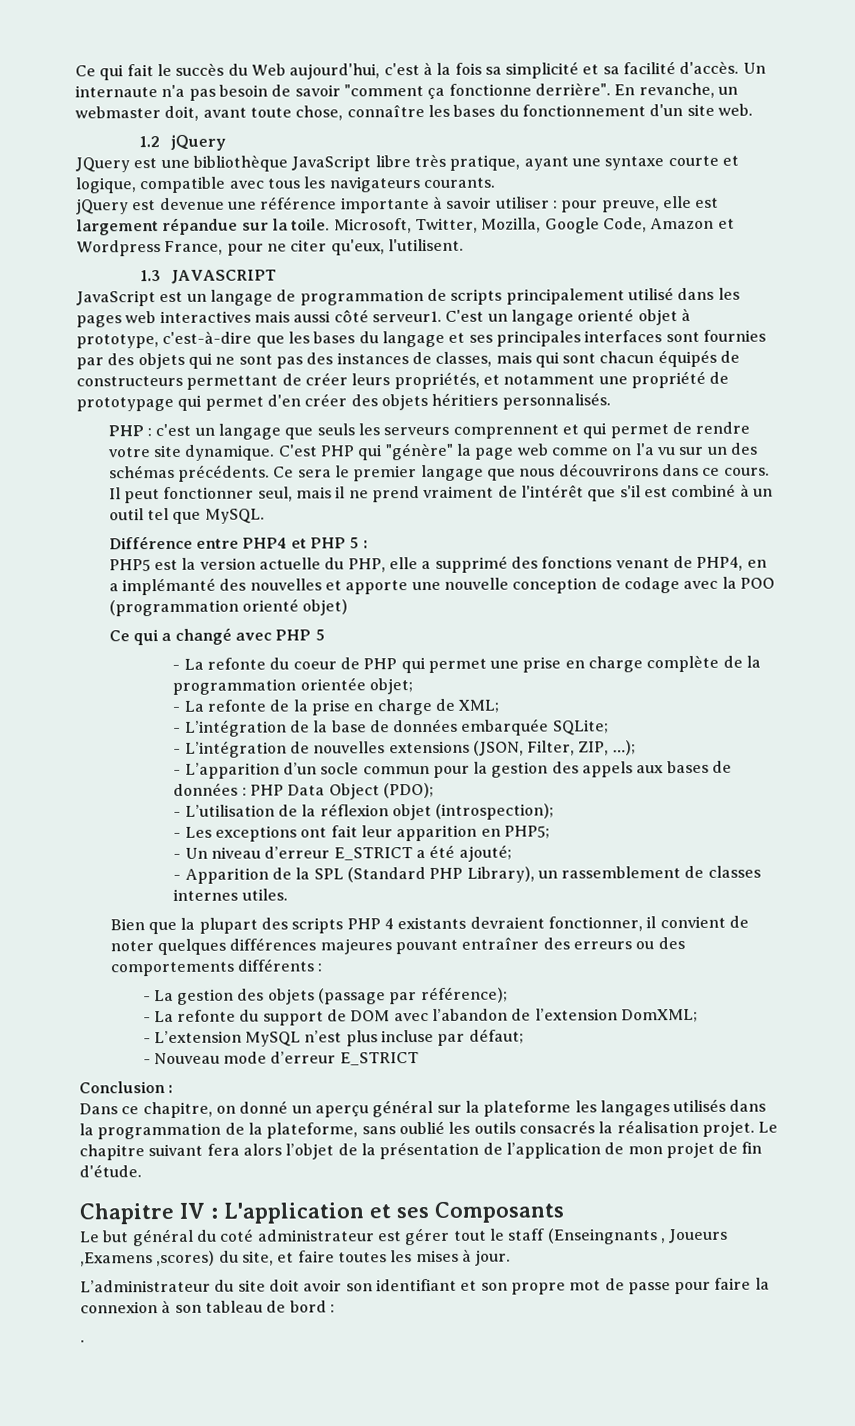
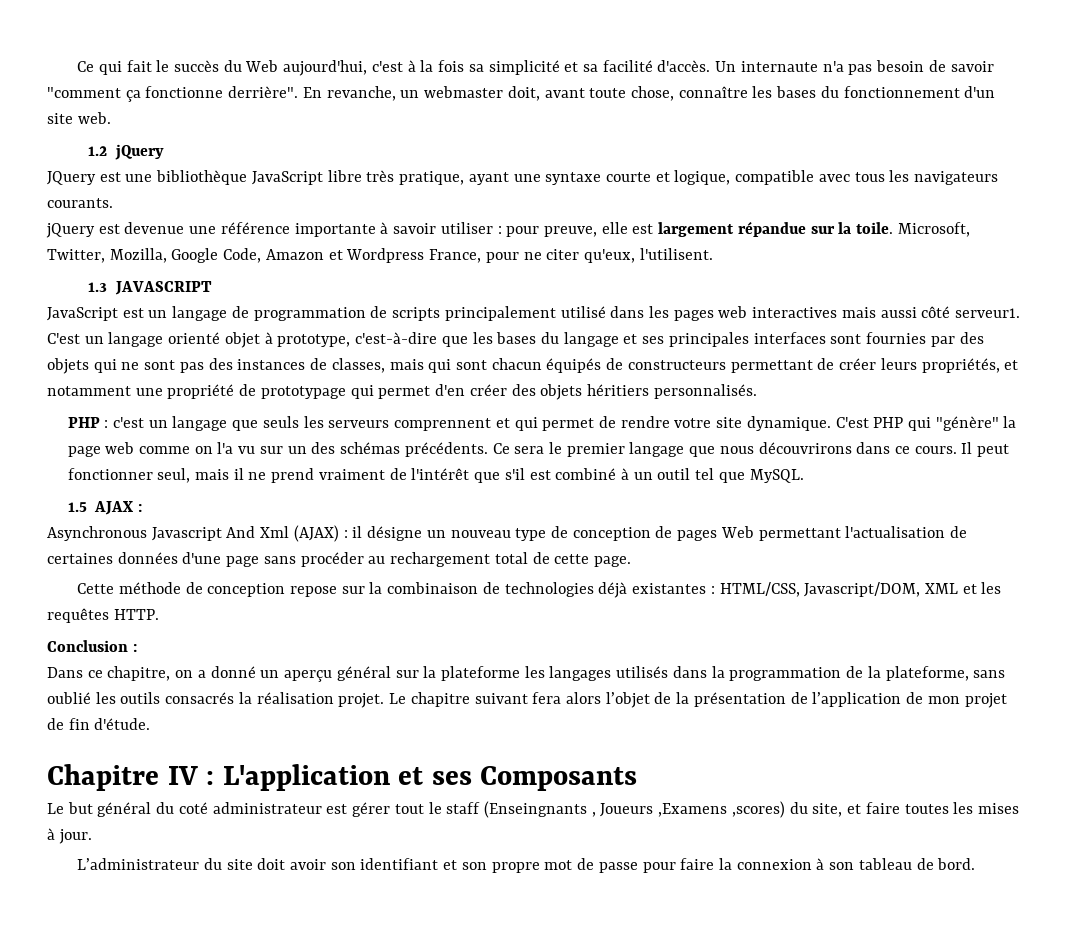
[108,535,368,550] [108,555,767,573] [108,576,775,596] [108,598,349,617] [108,627,325,646] [172,655,762,674] [172,677,413,695] [172,698,500,716] [173,718,609,737] [173,740,636,758] [173,760,733,779] [173,782,434,800] [173,803,555,821] [173,824,550,842] [173,844,512,862] [173,865,761,884] [173,888,288,901] [109,915,749,935] [109,937,685,956] [109,958,323,977] [142,986,508,1005] [142,1008,699,1026] [142,1028,524,1047] [142,1051,419,1066] Différence entre PHP4 et PHP 5 : // PHP5 est la version actuelle du PHP, elle a supprimé des fonctions venant de PHP4, en a implémanté des nouvelles et apporte une nouvelle conception de codage avec la POO (programmation orienté objet) // Ce qui a changé avec PHP 5 // - La refonte du coeur de PHP qui permet une prise en charge complète de la programmation orientée objet; // - La refonte de la prise en charge de XML; // - L’intégration de la base de données embarquée SQLite; // - L’intégration de nouvelles extensions (JSON, Filter, ZIP, …); // - L’apparition d’un socle commun pour la gestion des appels aux bases de données : PHP Data Object (PDO); // - L’utilisation de la réflexion objet (introspection); // - Les exceptions ont fait leur apparition en PHP5; // - Un niveau d’erreur E_STRICT a été ajouté; // - Apparition de la SPL (Standard PHP Library), un rassemblement de classes internes utiles. // Bien que la plupart des scripts PHP 4 existants devraient fonctionner, il convient de noter quelques différences majeures pouvant entraîner des erreurs ou des comportements différents : // - La gestion des objets (passage par référence); // - La refonte du support de DOM avec l’abandon de l’extension DomXML; // - L’extension MySQL n’est plus incluse par défaut; // - Nouveau mode d’erreur E_STRICT -> [67,501,142,515] [47,525,968,542] [47,552,631,567] [77,582,1002,598] [47,608,159,623] 1.5 AJAX : // Asynchronous Javascript And Xml (AJAX) : il désigne un nouveau type de conception de pages Web permettant l'actualisation de certaines données d'une page sans procéder au rechargement total de cette page. // Cette méthode de conception repose sur la combinaison de technologies déjà existantes : HTML/CSS, Javascript/DOM, XML et les requêtes HTTP.
(236, 1109) none -> [197,670,206,678] a
[289,1300,335,1313] [80,1339,85,1343] bord : // . -> [937,858,976,870] bord.

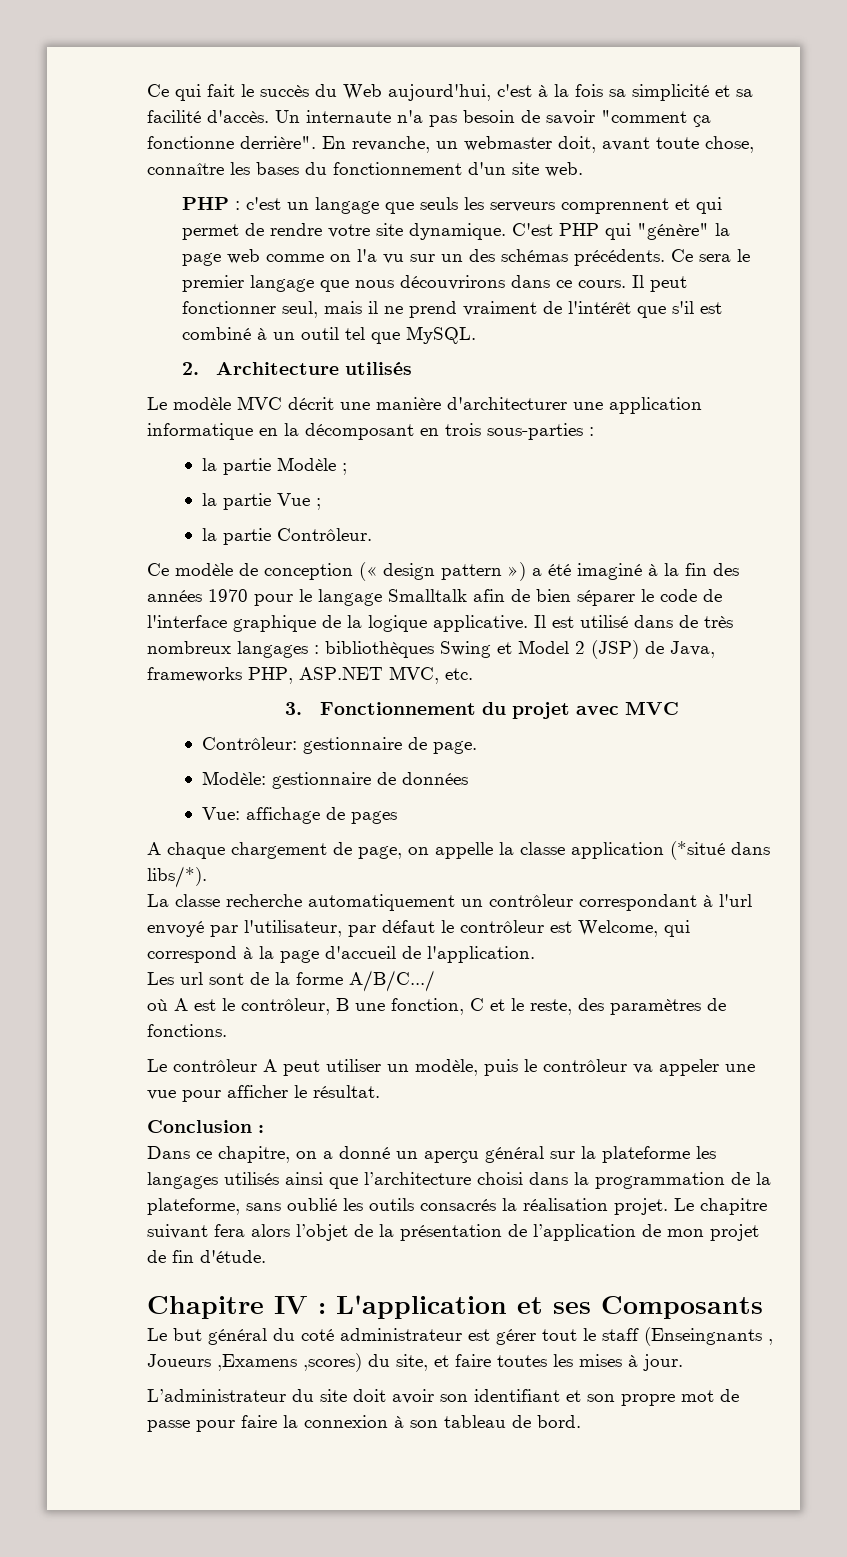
[88,144,164,160] [47,170,999,185] [47,198,113,208] [46,221,970,238] [47,248,713,263] [88,281,212,295] [47,306,1021,321] [47,332,984,348] [47,358,1019,374] [47,384,757,400] // 1.2 jQuery // JQuery est une bibliothèque JavaScript libre très pratique, ayant une syntaxe courte et logique, compatible avec tous les navigateurs courants. // jQuery est devenue une référence importante à savoir utiliser : pour preuve, elle est largement répandue sur la toile. Microsoft, Twitter, Mozilla, Google Code, Amazon et Wordpress France, pour ne citer qu'eux, l'utilisent. // 1.3 JAVASCRIPT // JavaScript est un langage de programmation de scripts principalement utilisé dans les pages web interactives mais aussi côté serveur1. C'est un langage orienté objet à prototype, c'est-à-dire que les bases du langage et ses principales interfaces sont fournies par des objets qui ne sont pas des instances de classes, mais qui sont chacun équipés de constructeurs permettant de créer leurs propriétés, et notamment une propriété de prototypage qui permet d'en créer des objets héritiers personnalisés. -> (583, 169) none
[67,501,142,515] [47,525,968,542] [47,552,631,567] [77,582,1002,598] [47,608,159,623] 1.5 AJAX : // Asynchronous Javascript And Xml (AJAX) : il désigne un nouveau type de conception de pages Web permettant l'actualisation de certaines données d'une page sans procéder au rechargement total de cette page. // Cette méthode de conception repose sur la combinaison de technologies déjà existantes : HTML/CSS, Javascript/DOM, XML et les requêtes HTTP. -> [181,362,413,375] [147,396,702,414] [147,423,594,440] [202,457,348,475] [202,493,322,510] [202,528,373,545] [147,562,739,581] [147,589,722,606] [147,615,733,632] [147,640,715,659] [147,666,473,684] [285,701,679,719] [202,737,478,754] [202,771,469,789] [202,807,398,824] [147,841,770,860] [147,866,207,888] [147,894,752,911] [147,920,690,937] [147,946,535,963] [147,970,435,992] [147,998,726,1015] [147,1024,227,1037] [147,1059,755,1076] [147,1085,380,1102] 2. Architecture utilisés // Le modèle MVC décrit une manière d'architecturer une application informatique en la décomposant en trois sous-parties : // la partie Modèle ; // la partie Vue ; // la partie Contrôleur. // Ce modèle de conception (« design pattern ») a été imaginé à la fin des années 1970 pour le langage Smalltalk afin de bien séparer le code de l'interface graphique de la logique applicative. Il est utilisé dans de très nombreux langages : bibliothèques Swing et Model 2 (JSP) de Java, frameworks PHP, ASP.NET MVC, etc. // 3. Fonctionnement du projet avec MVC // Contrôleur: gestionnaire de page. // Modèle: gestionnaire de données // Vue: affichage de pages // A chaque chargement de page, on appelle la classe application (*situé dans libs/*). // La classe recherche automatiquement un contrôleur correspondant à l'url envoyé par l'utilisateur, par défaut le contrôleur est Welcome, qui correspond à la page d'accueil de l'application. // Les url sont de la forme A/B/C.../ // où A est le contrôleur, B une fonction, C et le reste, des paramètres de fonctions. // Le contrôleur A peut utiliser un modèle, puis le contrôleur va appeler une vue pour afficher le résultat.
(669, 672) none -> [285,1172,523,1189] ainsi que l’architecture choisi

